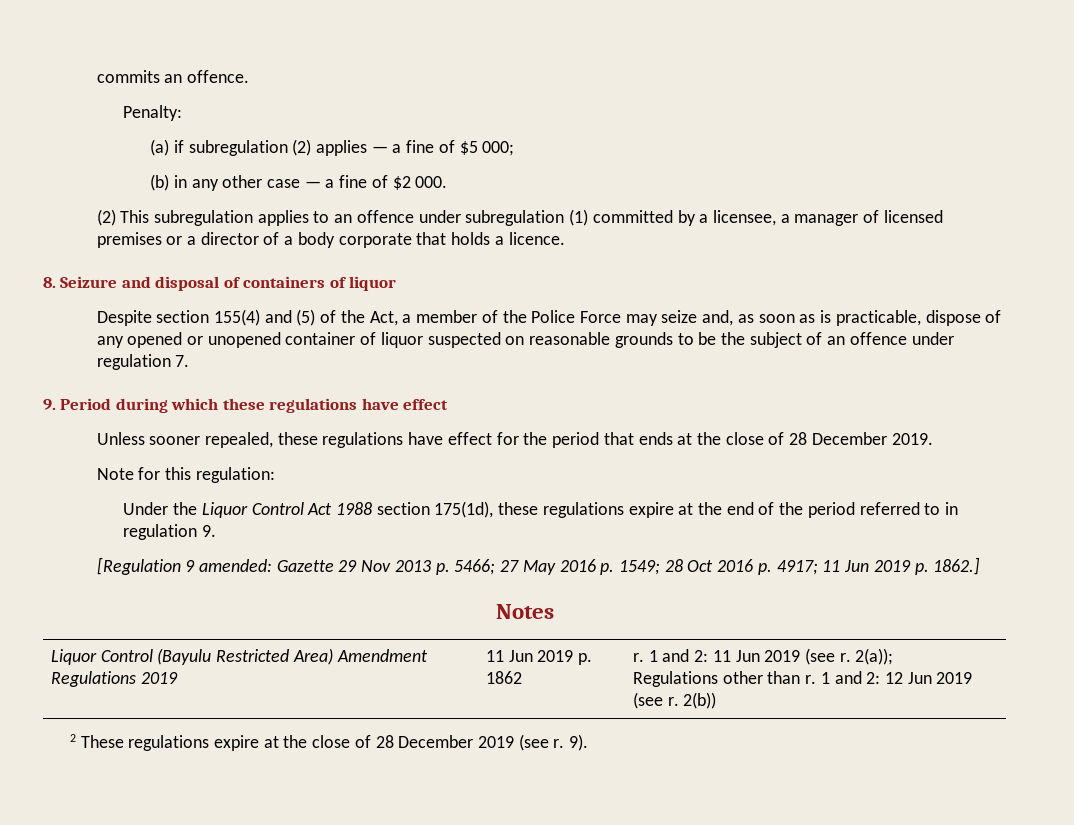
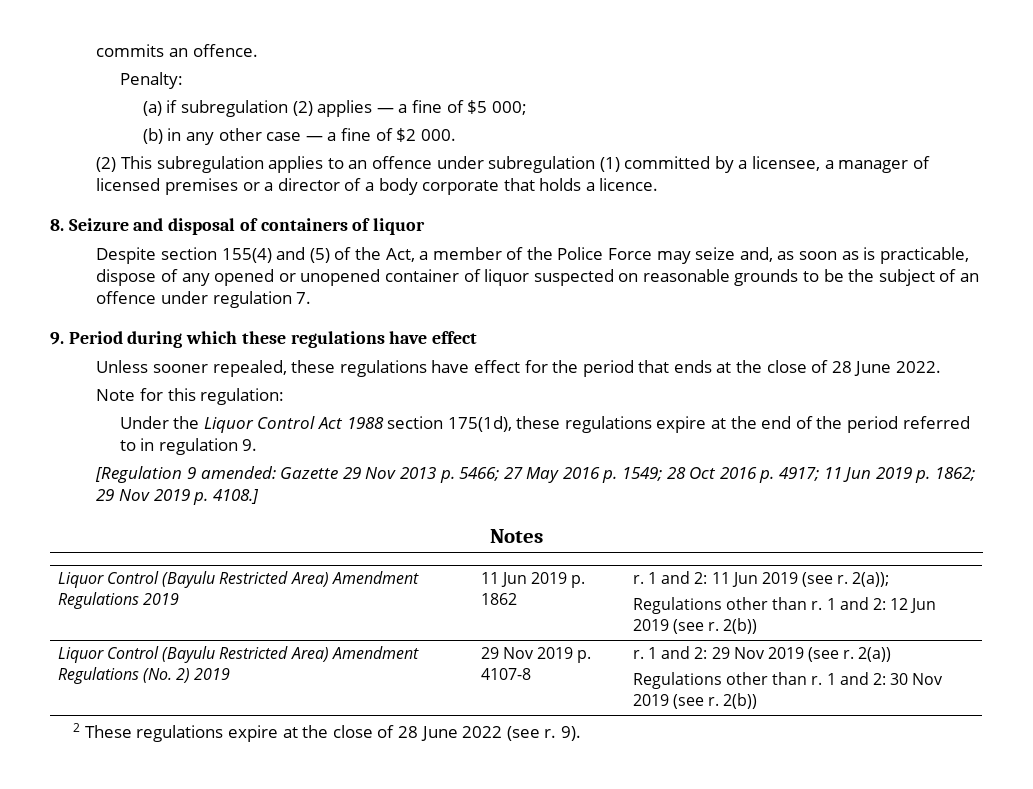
[811,432,933,445] December 2019. -> [854,361,942,376] June 2022.
[933,557,981,575] 1862.] -> [934,467,975,481] [96,489,259,505] 1862; 29 Nov 2019 p. 4108.]
(717, 700) none -> [57,646,419,663] [57,667,231,684] [480,647,592,663] [480,668,531,680] [632,646,892,662] [632,672,944,689] [632,693,758,709] // Liquor Control (Bayulu Restricted Area) Amendment Regulations (No. 2) 2019 | 29 Nov 2019 p. 4107-8 | r. 1 and 2: 29 Nov 2019 (see r. 2(a)) // Regulations other than r. 1 and 2: 30 Nov 2019 (see r. 2(b))
[398,735,515,748] December 2019 -> [420,726,503,741] June 2022

